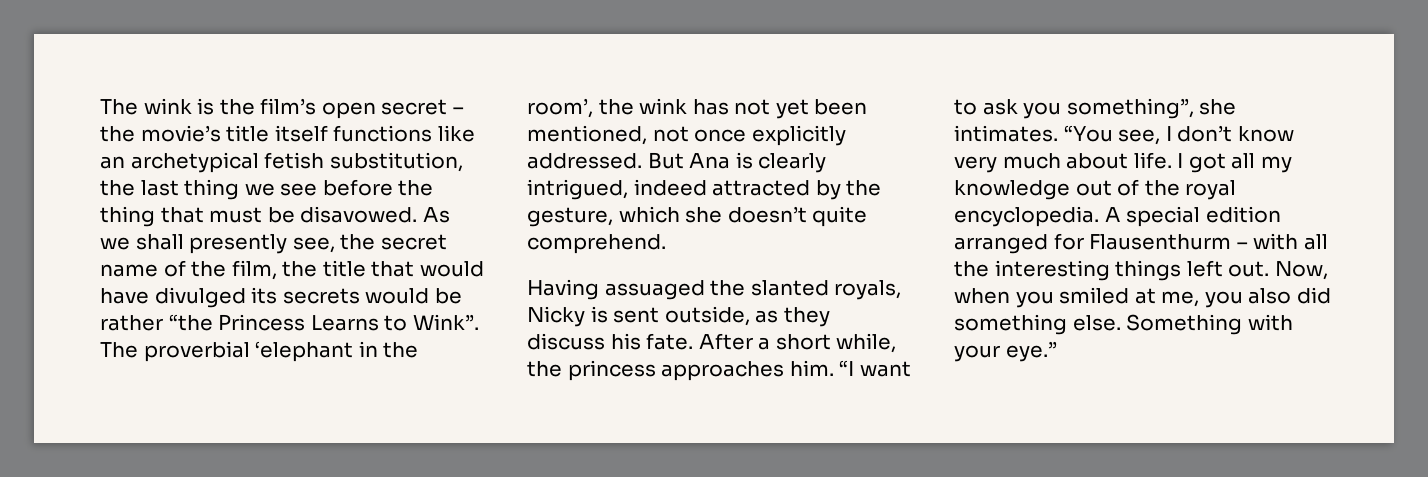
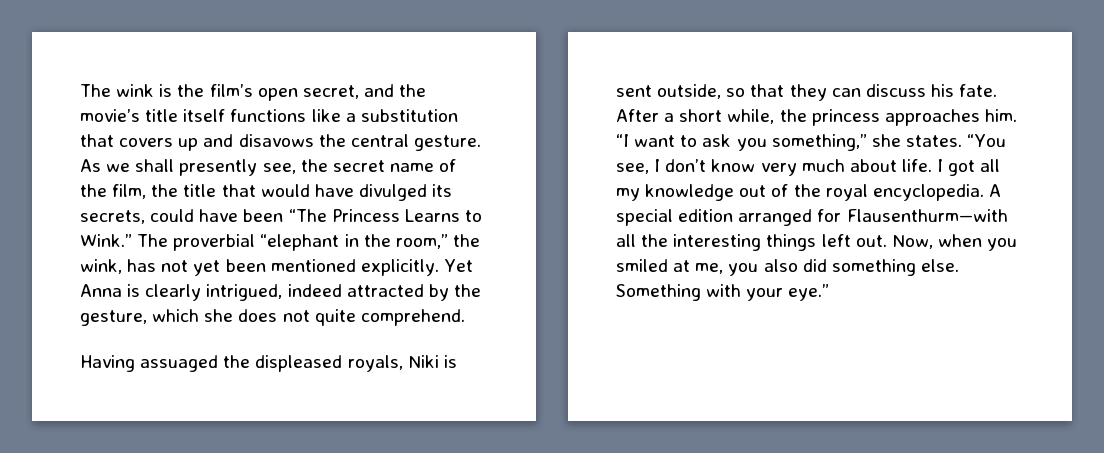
[381,99,464,115] secret – -> [302,84,394,99] secret, and
[100,152,463,173] [100,179,434,200] [100,206,418,227] an archetypical fetish substitution, the last thing we see before the thing that must be disavowed. -> [345,109,458,122] [80,134,481,151] a substitution that covers up and disavows the central gesture.
[282,288,462,304] [100,314,213,331] secrets would be rather “the -> [80,209,327,224] secrets, could have been “The
[412,314,479,330] Wink”. -> [80,234,132,247] Wink.”
[255,341,354,362] ‘elephant -> [260,234,340,251] “elephant
[527,98,688,118] room’, the wink -> [395,234,480,249] [80,259,122,274] room,” the wink,
[527,125,846,146] [527,152,731,169] mentioned, not once explicitly addressed. But Ana -> [270,259,473,276] [80,284,122,297] mentioned explicitly. Yet Anna
[727,206,807,223] doesn’t -> [238,309,310,322] does not
[750,280,902,300] [527,306,830,327] slanted royals, Nicky is sent outside, as they -> [255,355,457,372] [616,84,861,101] displeased royals, Niki is sent outside, so that they can
[1066,98,1237,119] [954,125,1058,142] something”, she intimates. -> [771,134,962,151] something,” she states.
[1089,233,1299,250] Flausenthurm – with -> [846,209,1008,222] Flausenthurm—with

